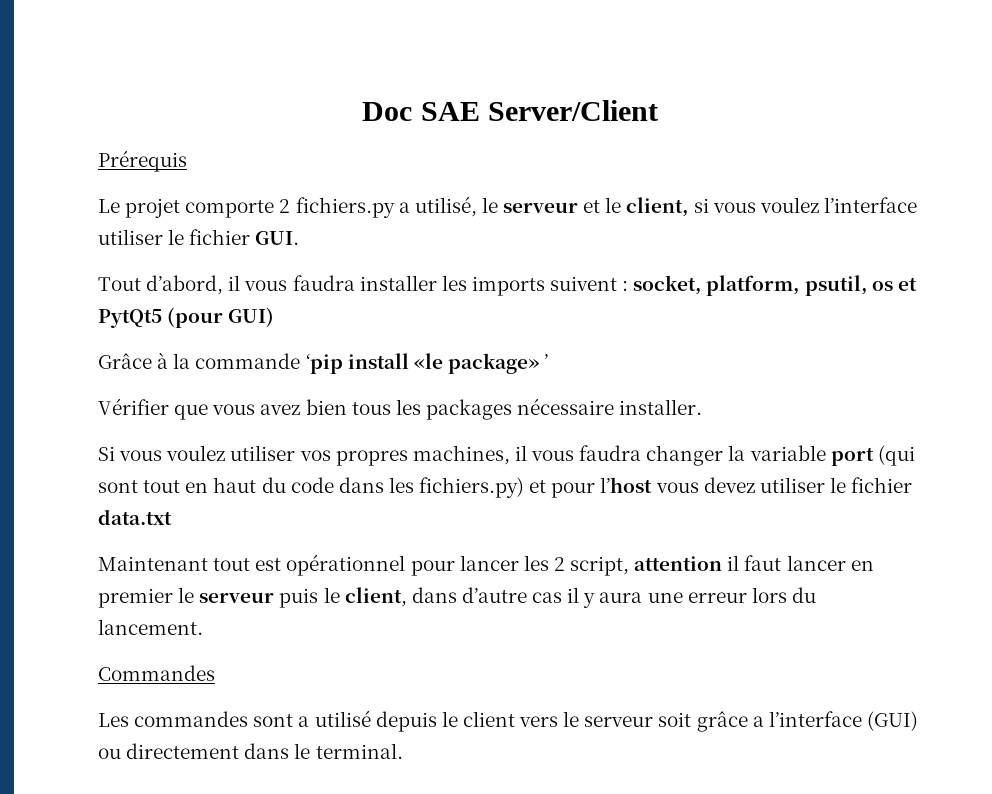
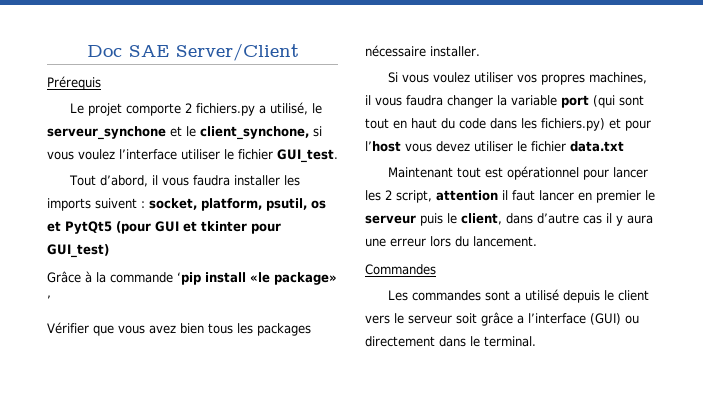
[503,202,579,213] serveur -> [47,126,166,140] serveur_synchone
[626,197,689,217] client, -> [200,126,309,140] client_synchone,
[255,231,300,245] GUI. -> [277,149,338,163] GUI_test.
[228,307,275,327] GUI) -> [155,221,281,234] [47,244,109,258] GUI et tkinter pour GUI_test)

